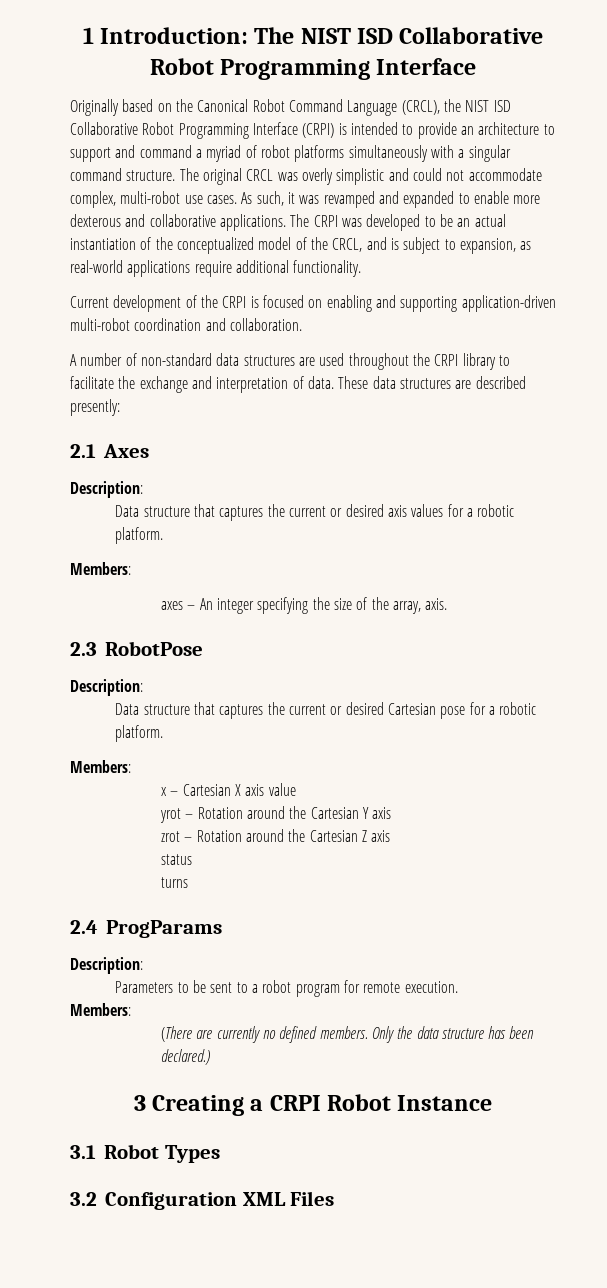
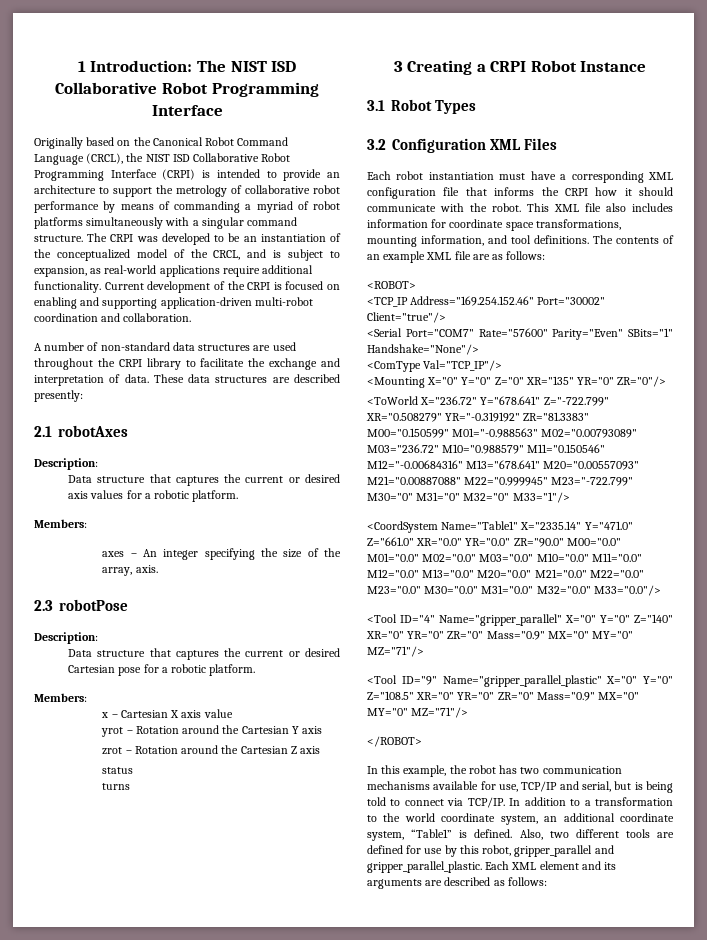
[115,145,192,158] and command -> [156,185,340,197] [34,201,240,213] the metrology of collaborative robot performance by means of commanding
[202,168,542,185] [70,191,541,208] [70,214,310,231] original CRCL was overly simplistic and could not accommodate complex, multi-robot use cases. As such, it was revamped and expanded to enable more dexterous and collaborative applications. The -> (108, 237) none
[474,214,506,227] actual -> (257, 239) none
(362, 268) // -> (101, 287) none
[103,444,149,458] Axes -> [58,425,128,437] robotAxes
[105,641,203,656] RobotPose -> [59,599,128,611] robotPose
[70,920,222,938] [70,957,143,974] [115,980,458,997] [70,1003,131,1016] [160,1026,535,1043] [160,1049,210,1065] // 2.4 ProgParams // Description: // Parameters to be sent to a robot program for remote execution. // Members: // (There are currently no defined members. Only the data structure has been declared.) -> (131, 786) none
(335, 1198) none -> [367,171,673,183] [367,187,673,199] [367,203,673,212] [367,219,621,231] [367,235,674,247] [367,251,546,263] [367,281,416,289] [367,296,606,307] [367,312,446,323] [367,328,673,340] [367,344,479,355] [367,360,503,372] [367,376,667,388] [367,396,609,406] [366,412,590,422] [367,428,638,438] [367,444,606,454] [367,460,640,470] [367,476,634,486] [367,492,570,503] [367,521,633,533] [367,537,621,547] [367,553,642,562] [367,569,644,578] [367,585,661,596] [367,614,673,626] [366,631,634,640] [367,646,424,657] [367,675,673,687] [367,691,640,701] [367,707,469,718] [367,736,422,747] [367,765,622,777] [367,781,673,793] [367,797,673,808] [367,813,674,825] [367,829,674,841] [367,845,614,857] [367,861,617,873] [367,877,547,889] // Each robot instantiation must have a corresponding XML configuration file that informs the CRPI how it should communicate with the robot. This XML file also includes information for coordinate space transformations, mounting information, and tool definitions. The contents of an example XML file are as follows: // <ROBOT> // <TCP_IP Address="169.254.152.46" Port="30002" Client="true"/> // <Serial Port="COM7" Rate="57600" Parity="Even" SBits="1" Handshake="None"/> // <ComType Val="TCP_IP"/> // <Mounting X="0" Y="0" Z="0" XR="135" YR="0" ZR="0"/> // <ToWorld X="236.72" Y="678.641" Z="-722.799" XR="0.508279" YR="-0.319192" ZR="81.3383" M00="0.150599" M01="-0.988563" M02="0.00793089" M03="236.72" M10="0.988579" M11="0.150546" M12="-0.00684316" M13="678.641" M20="0.00557093" M21="0.00887088" M22="0.999945" M23="-722.799" M30="0" M31="0" M32="0" M33="1"/> // <CoordSystem Name="Table1" X="2335.14" Y="471.0" Z="661.0" XR="0.0" YR="0.0" ZR="90.0" M00="0.0" M01="0.0" M02="0.0" M03="0.0" M10="0.0" M11="0.0" M12="0.0" M13="0.0" M20="0.0" M21="0.0" M22="0.0" M23="0.0" M30="0.0" M31="0.0" M32="0.0" M33="0.0"/> // <Tool ID="4" Name="gripper_parallel" X="0" Y="0" Z="140" XR="0" YR="0" ZR="0" Mass="0.9" MX="0" MY="0" MZ="71"/> // <Tool ID="9" Name="gripper_parallel_plastic" X="0" Y="0" Z="108.5" XR="0" YR="0" ZR="0" Mass="0.9" MX="0" MY="0" MZ="71"/> // </ROBOT> // In this example, the robot has two communication mechanisms available for use, TCP/IP and serial, but is being told to connect via TCP/IP. In addition to a transformation to the world coordinate system, an additional coordinate system, “Table1” is defined. Also, two different tools are defined for use by this robot, gripper_parallel and gripper_parallel_plastic. Each XML element and its arguments are described as follows:

